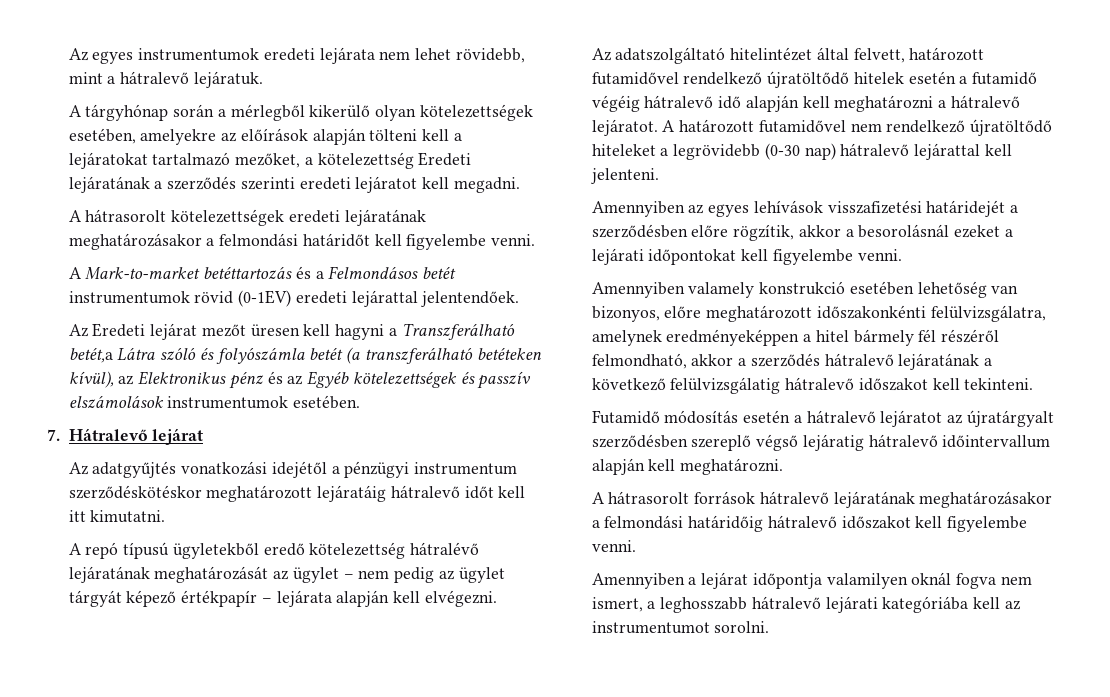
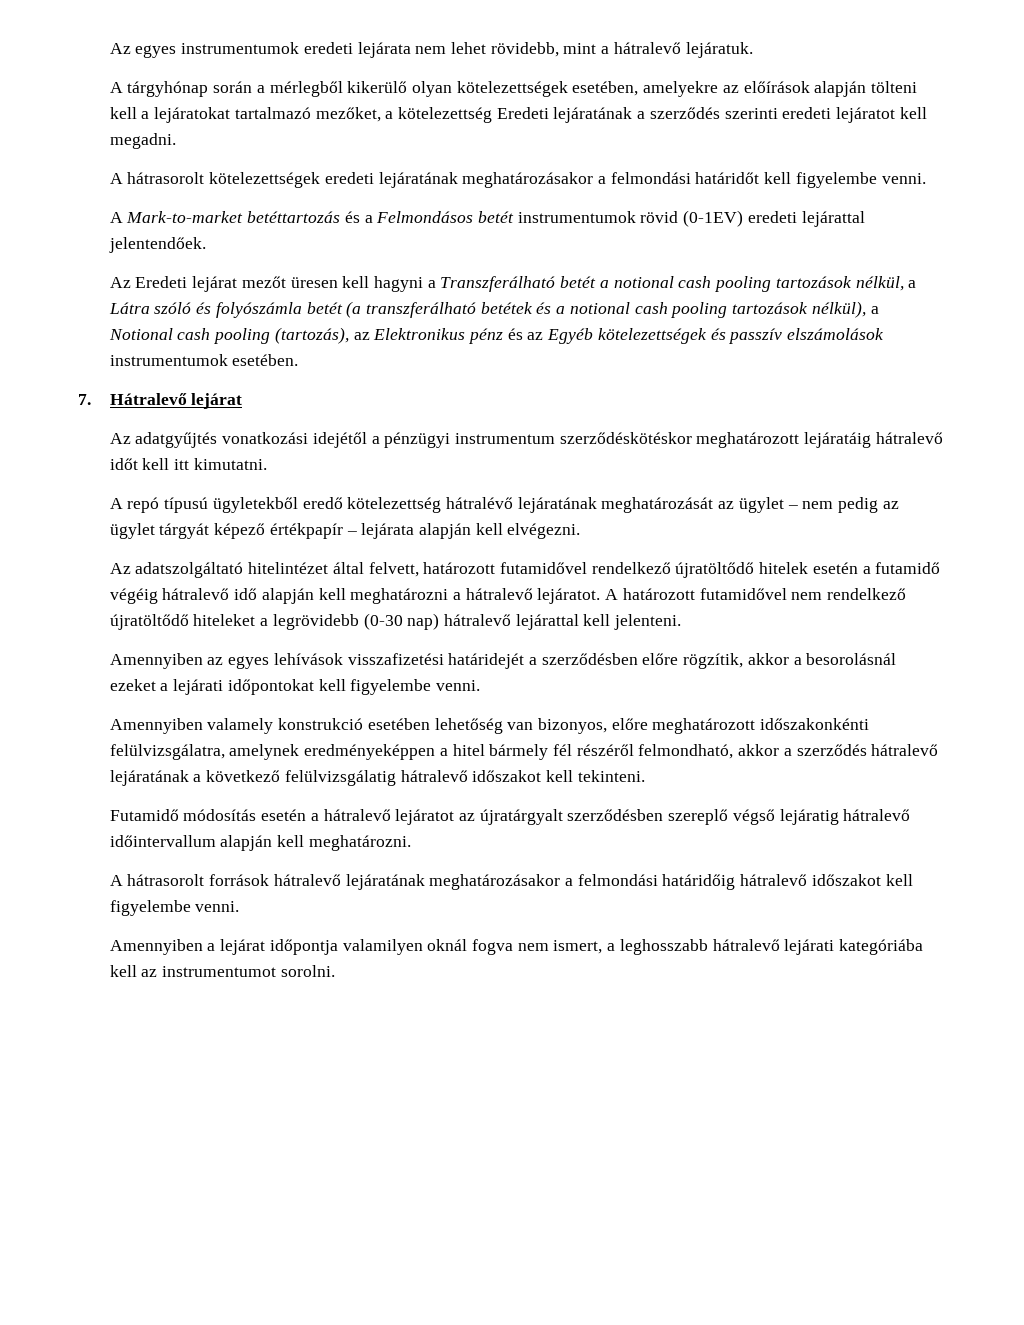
[68,348,113,363] betét,a -> [560,276,917,292] betét a notional cash pooling tartozások nélkül, a
[476,348,542,360] [68,371,114,388] betéteken kívül), -> [480,301,879,318] [108,327,349,344] betétek és a notional cash pooling tartozások nélkül), a Notional cash pooling (tartozás),

